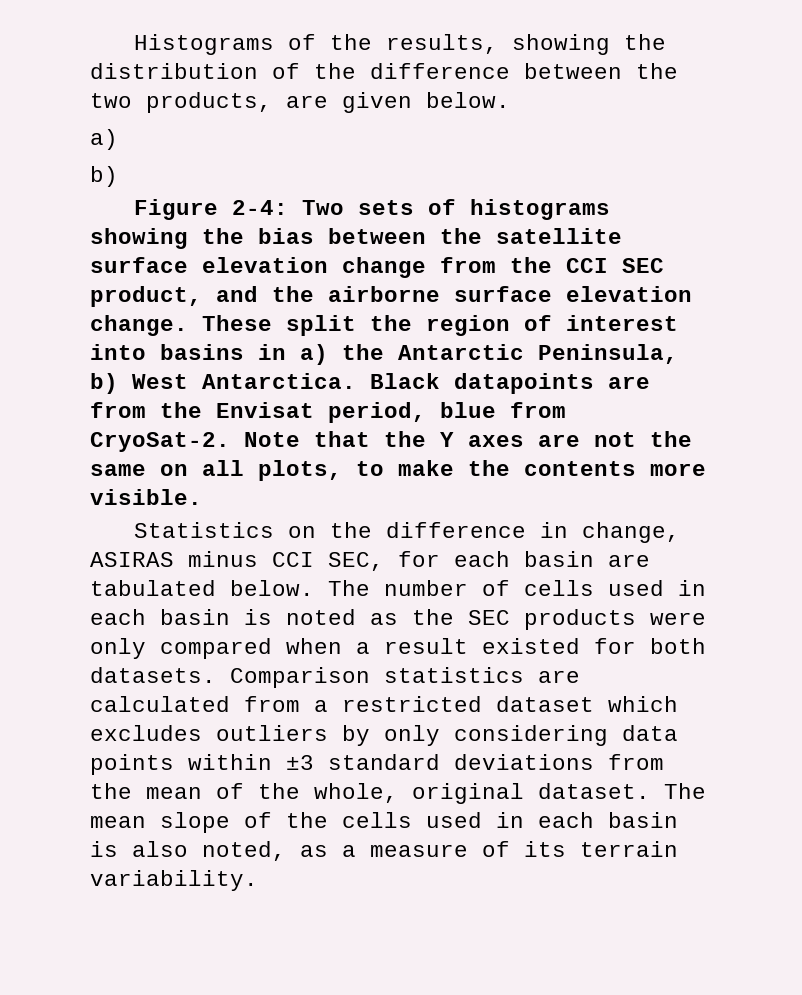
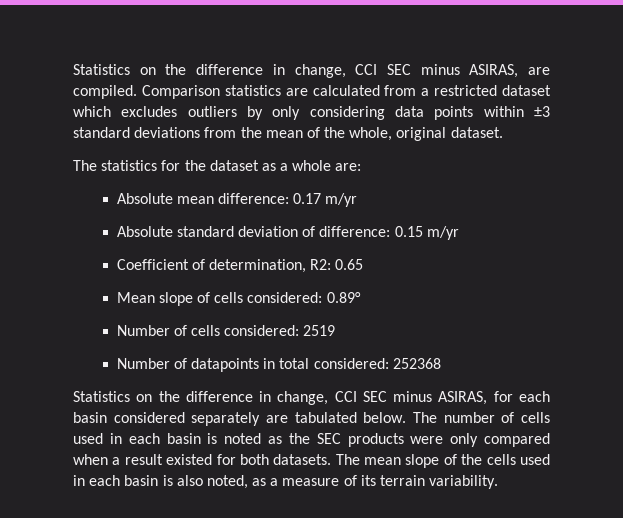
[133,34,666,55] [90,63,678,79] [90,92,510,113] [90,129,118,150] [90,166,118,187] [133,199,610,220] [90,228,622,249] [90,257,664,278] [90,286,692,307] [90,315,678,336] [90,344,678,365] [90,373,650,394] [90,402,566,423] [90,431,692,452] [90,460,706,481] [90,489,202,505] [133,522,680,543] [90,551,650,571] [90,580,706,596] [90,609,706,630] [90,638,706,659] [90,667,216,683] Histograms of the results, showing the distribution of the difference between the two products, are given below. // a) // b) // Figure 2-4: Two sets of histograms showing the bias between the satellite surface elevation change from the CCI SEC product, and the airborne surface elevation change. These split the region of interest into basins in a) the Antarctic Peninsula, b) West Antarctica. Black datapoints are from the Envisat period, blue from CryoSat-2. Note that the Y axes are not the same on all plots, to make the contents more visible. // Statistics on the difference in change, ASIRAS minus CCI SEC, for each basin are tabulated below. The number of cells used in each basin is noted as the SEC products were only compared when a result existed for both datasets. -> [73,64,550,78] [73,85,137,99] Statistics on the difference in change, CCI SEC minus ASIRAS, are compiled.
(650, 791) none -> [73,160,362,171] [116,193,358,207] [116,226,459,240] [116,259,364,273] [116,292,361,306] [116,325,336,336] [116,358,441,372] [73,391,550,405] [73,412,550,426] [73,433,550,447] [73,454,332,465] // The statistics for the dataset as a whole are: // Absolute mean difference: 0.17 m/yr // Absolute standard deviation of difference: 0.15 m/yr // Coefficient of determination, R2: 0.65 // Mean slope of cells considered: 0.89° // Number of cells considered: 2519 // Number of datapoints in total considered: 252368 // Statistics on the difference in change, CCI SEC minus ASIRAS, for each basin considered separately are tabulated below. The number of cells used in each basin is noted as the SEC products were only compared when a result existed for both datasets.

